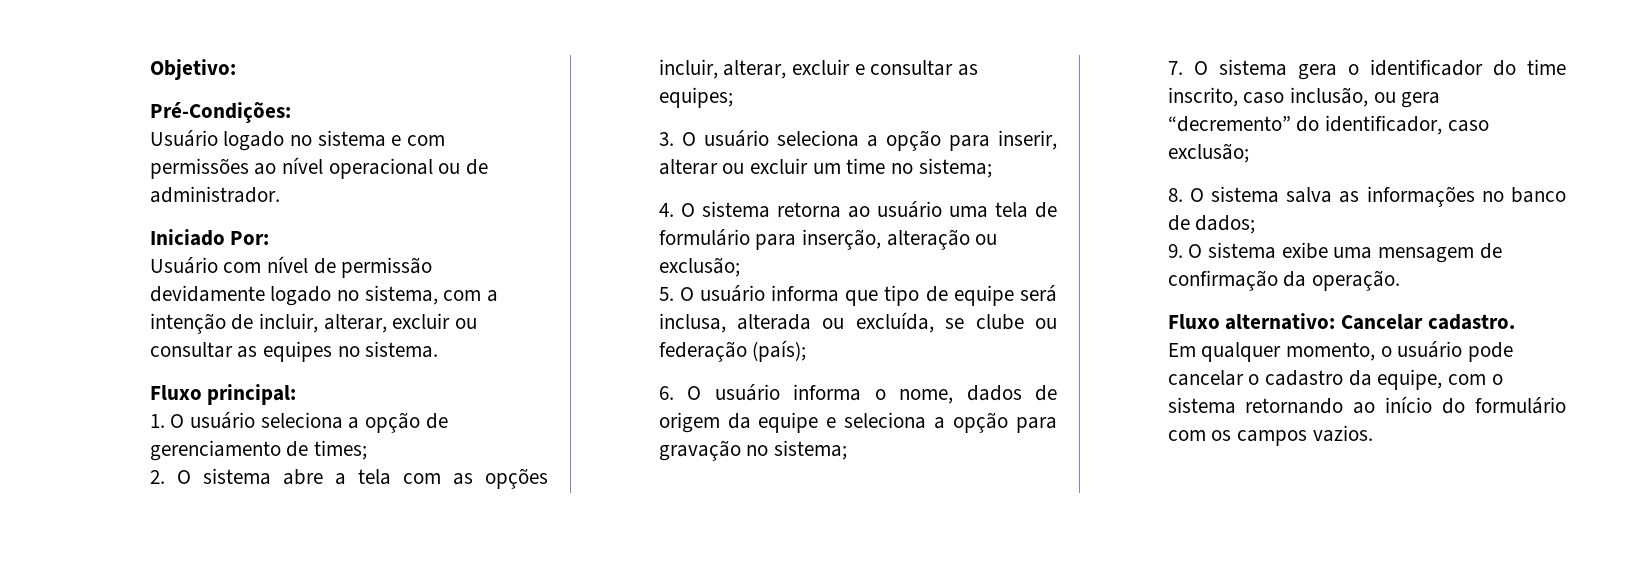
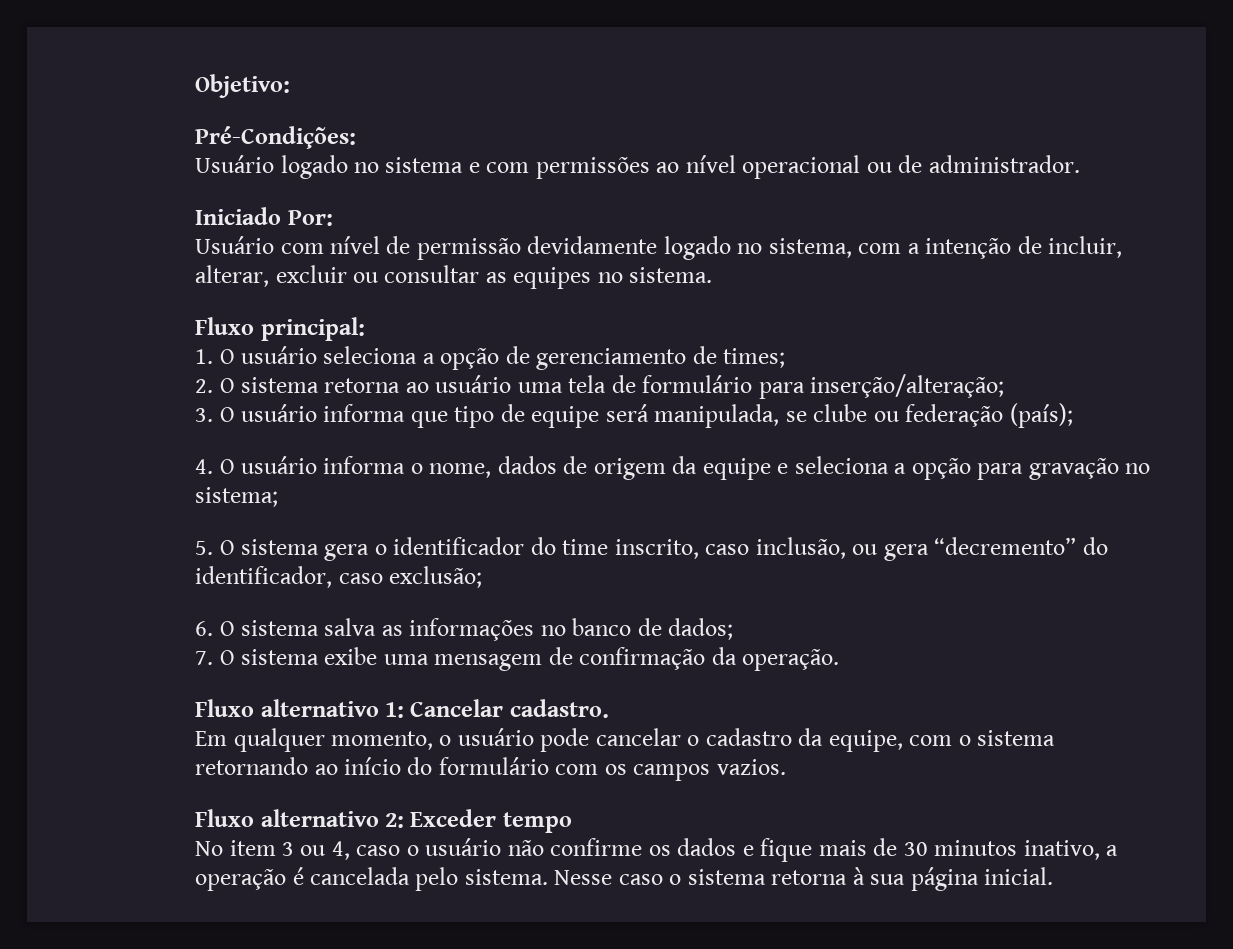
[282,468,548,489] [658,59,978,79] [658,87,733,108] [658,130,1057,151] [658,158,992,178] [658,201,770,218] abre a tela com as opções incluir, alterar, excluir e consultar as equipes; // 3. O usuário seleciona a opção para inserir, alterar ou excluir um time no sistema; // 4. O sistema -> (319, 385) none
[801,229,998,250] [658,257,740,277] [658,287,674,301] inserção, alteração ou exclusão; // 5. -> [810,374,1005,398] [195,408,214,422] inserção/alteração; // 3.
[658,312,934,333] inclusa, alterada ou excluída, -> [654,404,780,428] manipulada,
[658,386,674,400] 6. -> [195,459,214,474] 4.
[1167,61,1183,75] 7. -> [195,541,214,555] 5.
[1167,188,1183,202] 8. -> [195,621,214,636] 6.
[1167,244,1183,258] 9. -> [195,651,214,665] 7.
[1225,313,1336,330] alternativo: -> [260,699,404,718] alternativo 1:
(1373, 433) none -> [195,809,572,833] [195,838,1119,862] [195,867,1054,891] // Fluxo alternativo 2: Exceder tempo // No item 3 ou 4, caso o usuário não confirme os dados e fique mais de 30 minutos inativo, a operação é cancelada pelo sistema. Nesse caso o sistema retorna à sua página inicial.

